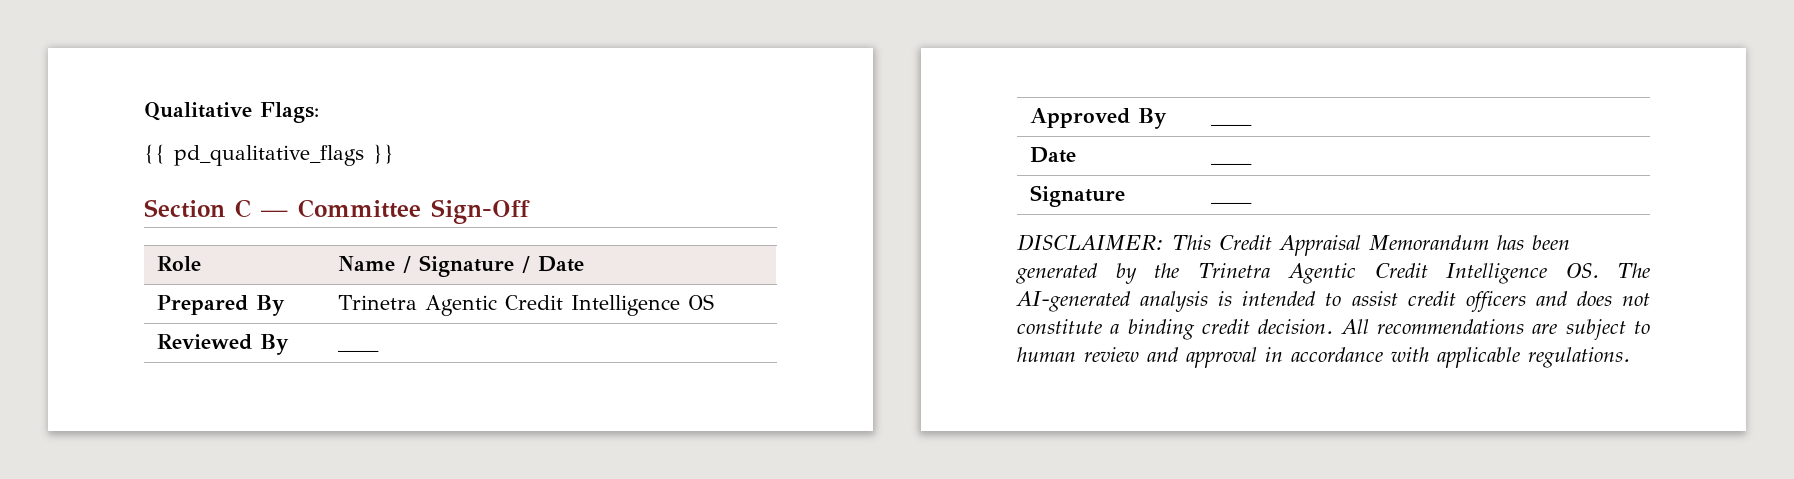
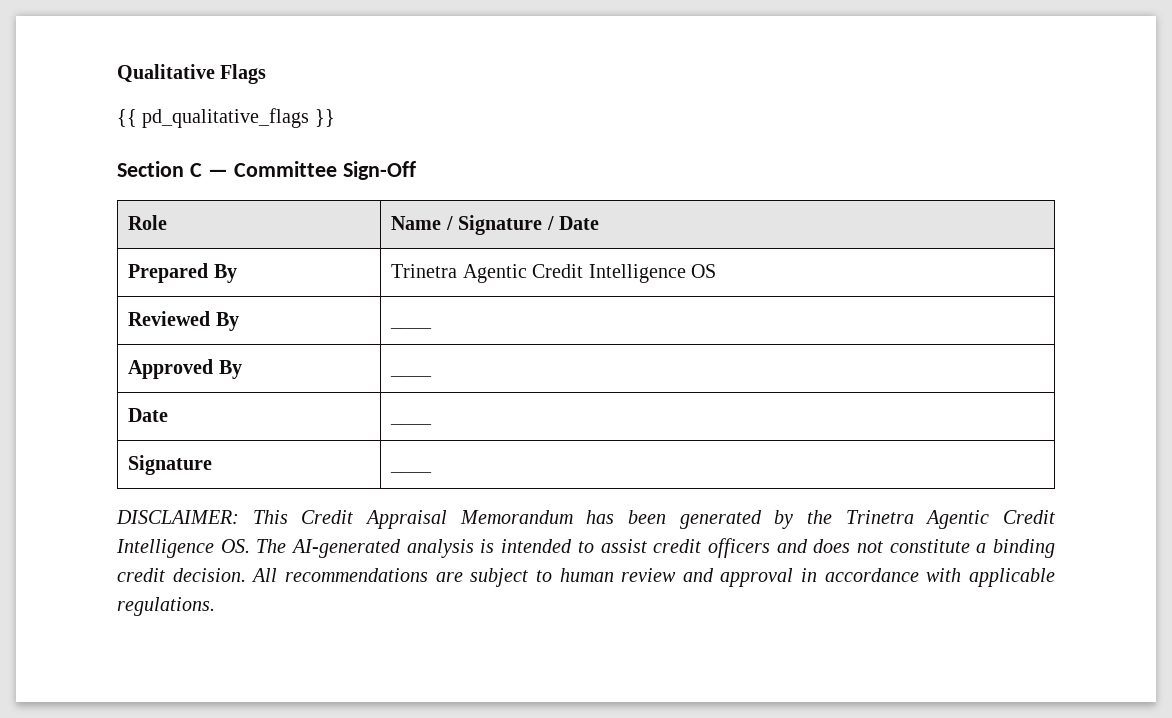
[260,102,319,123] Flags: -> [220,64,267,84] Flags

